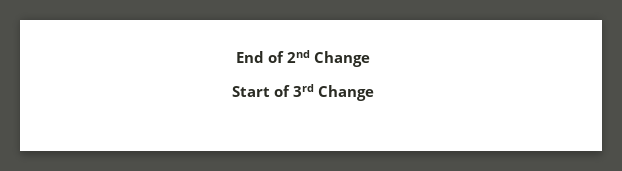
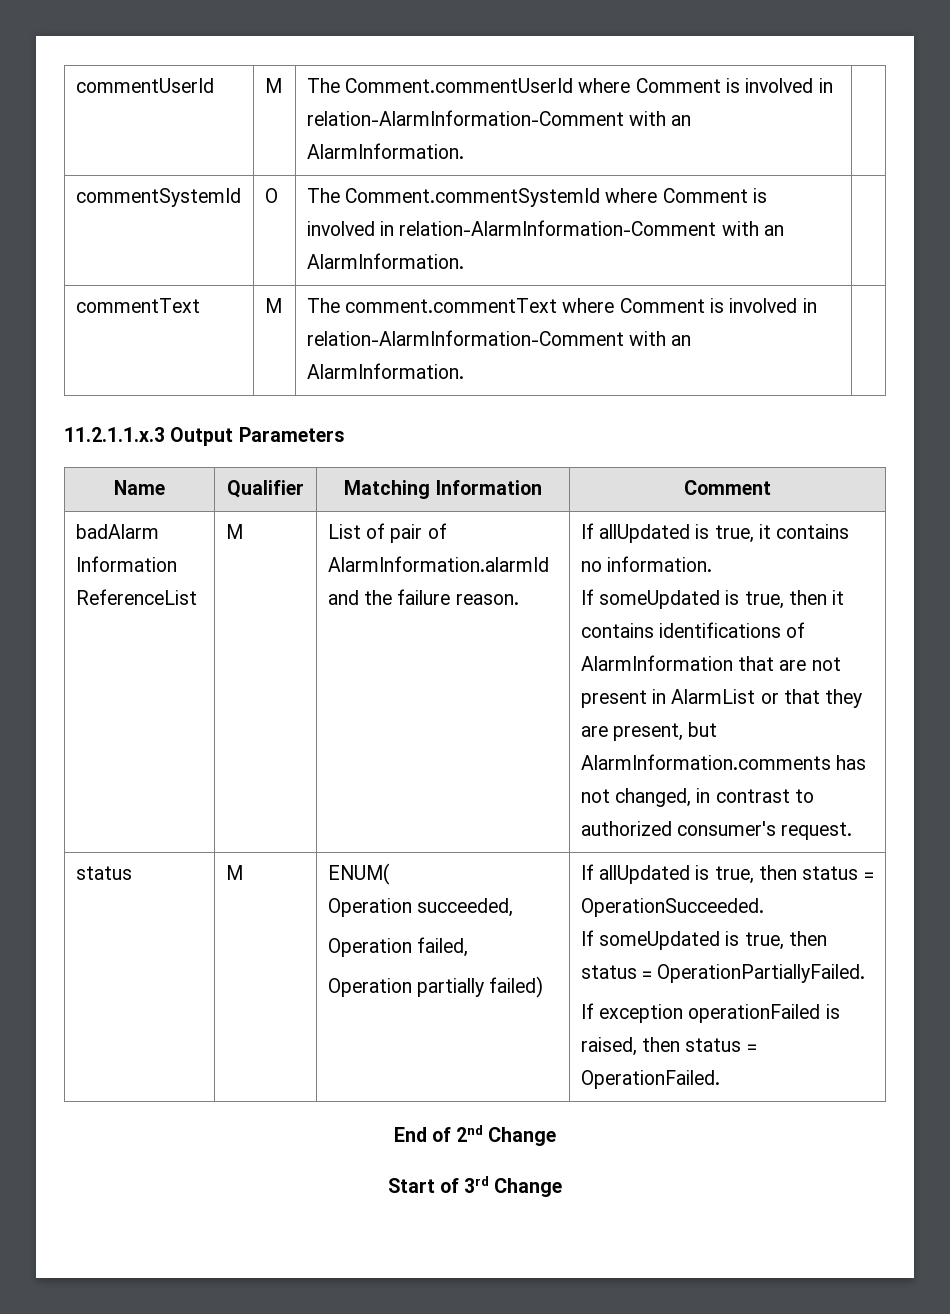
(235, 57) none -> [75,78,214,93] [264,78,282,93] [306,78,833,93] [306,110,692,126] [306,143,464,159] [75,188,241,207] [264,188,278,203] [306,188,768,207] [306,220,785,236] [306,253,464,269] [75,298,200,313] [264,298,282,313] [306,298,817,313] [306,330,692,346] [306,363,464,379] [64,427,344,446] [114,480,165,495] [227,480,304,498] [344,480,542,499] [684,480,771,495] [75,524,159,539] [75,556,177,572] [75,589,197,605] [225,524,243,539] [327,523,447,543] [327,556,549,572] [327,589,519,605] [580,523,850,543] [580,556,713,572] [580,589,845,609] [580,622,806,638] [580,655,841,671] [580,689,863,708] [580,722,718,741] [580,754,867,770] [580,788,815,807] [580,821,853,840] [75,866,132,880] [225,865,243,880] [327,863,390,885] [327,898,514,917] [327,937,469,957] [327,976,544,998] [580,864,874,884] [580,898,764,917] [580,930,828,950] [580,964,866,983] [580,1003,840,1023] [580,1037,757,1056] [580,1070,720,1089] commentUserId | M | The Comment.commentUserId where Comment is involved in relation-AlarmInformation-Comment with an AlarmInformation. | // commentSystemId | O | The Comment.commentSystemId where Comment is involved in relation-AlarmInformation-Comment with an AlarmInformation. | // commentText | M | The comment.commentText where Comment is involved in relation-AlarmInformation-Comment with an AlarmInformation. | // 11.2.1.1.x.3 Output Parameters // Name | Qualifier | Matching Information | Comment // badAlarm Information ReferenceList | M | List of pair of AlarmInformation.alarmId and the failure reason. | If allUpdated is true, it contains no information. // If someUpdated is true, then it contains identifications of AlarmInformation that are not present in AlarmList or that they are present, but AlarmInformation.comments has not changed, in contrast to authorized consumer's request. // status | M | ENUM( // Operation succeeded, // Operation failed, // Operation partially failed) | If allUpdated is true, then status = OperationSucceeded. // If someUpdated is true, then status = OperationPartiallyFailed. // If exception operationFailed is raised, then status = OperationFailed. //

